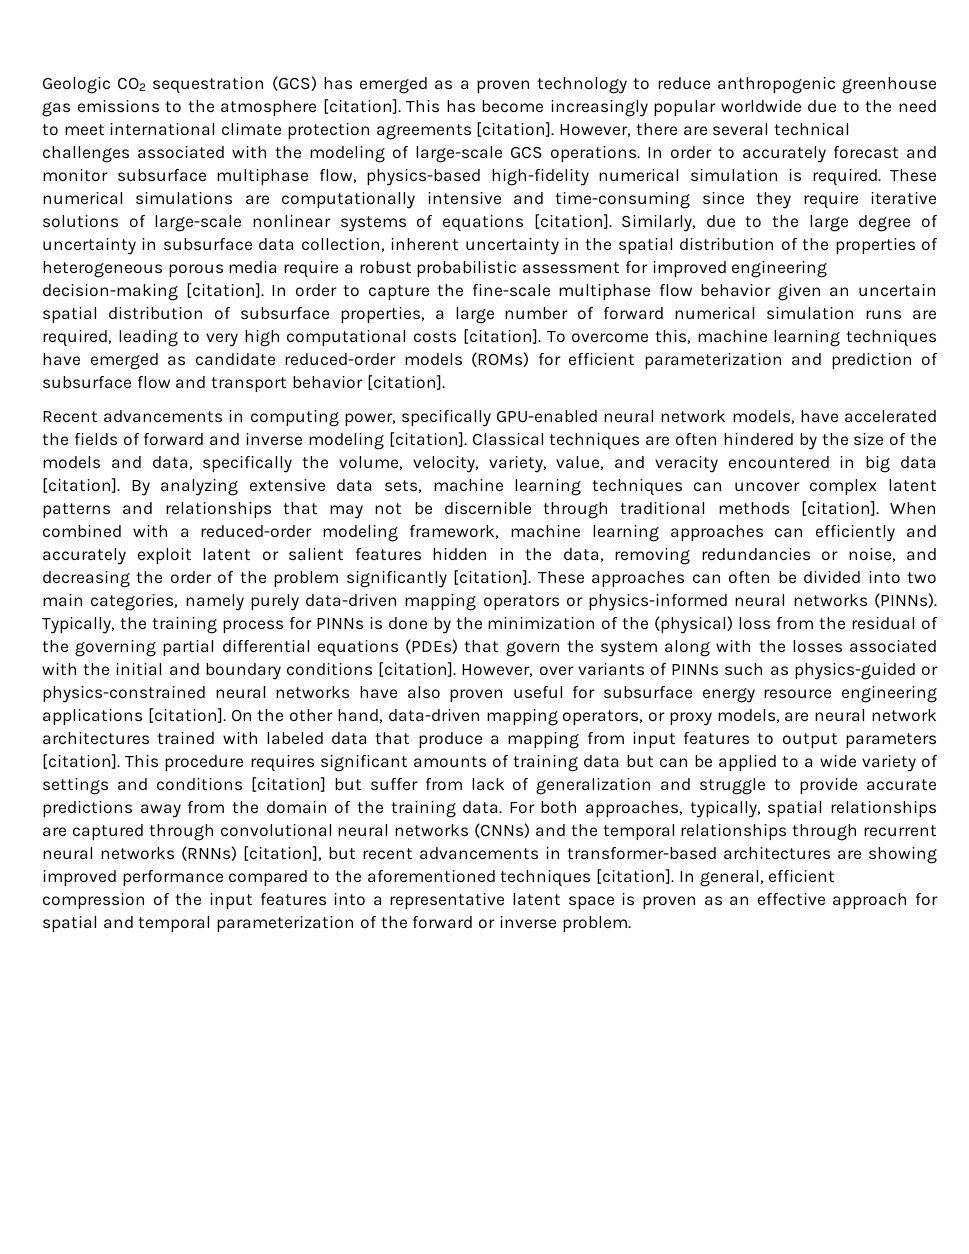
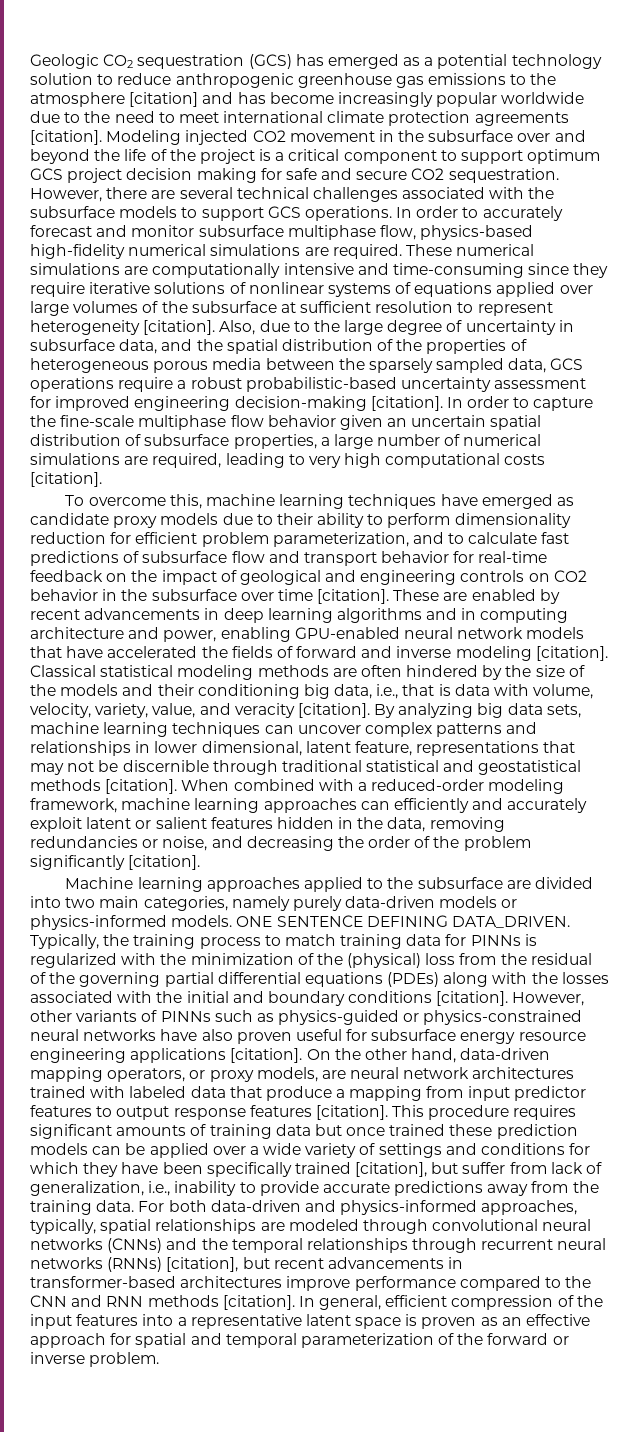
[475,77,628,94] proven technology -> [437,54,602,69] [30,73,93,85] potential technology solution
[322,99,441,114] [citation]. This -> [129,92,234,107] [citation] and
(555, 129) none -> [106,130,586,145] [30,149,601,164] [30,168,559,183] Modeling injected CO2 movement in the subsurface over and beyond the life of the project is a critical component to support optimum GCS project decision making for safe and secure CO2 sequestration.
[309,145,503,163] modeling of large-scale -> [30,206,264,221] subsurface models to support
[689,168,802,182] simulation is -> [210,244,329,256] simulations are
[154,215,243,232] large-scale -> (246, 288) none
[533,214,697,232] [citation]. Similarly, -> [496,282,593,297] [30,301,553,316] [30,320,256,335] applied over large volumes of the subsurface at sufficient resolution to represent heterogeneity [citation]. Also,
[258,237,581,255] data collection, inherent uncertainty in -> [119,339,193,354] data, and
(279, 267) none -> [265,358,584,373] [30,377,114,392] between the sparsely sampled data, GCS operations
[416,260,518,278] probabilistic -> [245,377,491,392] probabilistic-based uncertainty
[603,306,903,320] forward numerical simulation runs -> [463,434,542,446] [30,453,120,465] numerical simulations
(541, 336) none -> (102, 479) //
[284,352,913,370] reduced-order models (ROMs) for efficient parameterization and prediction -> [113,513,571,528] [30,532,570,547] [30,551,119,566] proxy models due to their ability to perform dimensionality reduction for efficient problem parameterization, and to calculate fast predictions
[366,375,445,390] [42,409,491,427] [citation]. // Recent advancements in computing power, specifically -> [453,551,548,563] [30,570,587,585] [30,589,560,604] [30,608,569,623] [30,627,291,642] for real-time feedback on the impact of geological and engineering controls on CO2 behavior in the subsurface over time [citation]. These are enabled by recent advancements in deep learning algorithms and in computing architecture and power, enabling
[731,410,795,424] models, -> [526,627,585,639] [30,646,62,658] models that
[549,432,641,450] techniques -> [100,665,329,680] statistical modeling methods
[151,455,330,473] data, specifically the -> [157,684,530,699] their conditioning big data, i.e., that is data with
[727,455,938,473] encountered in big data -> (295, 710) none
[248,478,326,492] extensive -> [477,703,504,718] big
[888,479,938,492] latent -> (432, 729) none
(272, 510) none -> [135,741,540,756] in lower dimensional, latent feature, representations
(707, 508) none -> [366,760,582,775] statistical and geostatistical
[537,570,797,588] These approaches can often be -> [65,877,531,892] // Machine learning approaches applied to the subsurface are
[404,593,937,611] [42,616,284,634] mapping operators or physics-informed neural networks (PINNs). Typically, the training process -> [439,896,518,908] [30,915,570,930] [30,934,442,949] models or physics-informed models. ONE SENTENCE DEFINING DATA_DRIVEN. Typically, the training process to match training data
[387,617,451,634] done by -> [30,953,157,968] regularized with
[464,640,658,657] that govern the system -> (440, 979) none
[538,666,574,676] over -> [30,1010,72,1022] other
(676, 740) none -> [513,1086,586,1101] predictor
[845,733,938,749] parameters -> [173,1105,312,1120] response features
(654, 761) none -> [346,1124,578,1139] [30,1143,88,1155] once trained these prediction models
[782,756,800,768] to -> [212,1146,246,1155] over
[250,777,326,792] [citation] -> [569,1143,591,1155] [30,1162,428,1177] for which they have been specifically trained [citation],
[536,777,767,795] generalization and struggle -> [30,1181,237,1196] generalization, i.e., inability
[265,800,384,814] domain of the -> (599, 1187) none
(579, 807) none -> [210,1200,478,1215] data-driven and physics-informed
[71,824,144,841] captured -> [288,1219,359,1231] modeled
[837,846,937,864] [42,869,117,887] are showing improved -> [286,1276,351,1291] improve
[366,869,592,887] aforementioned techniques -> [30,1295,219,1307] CNN and RNN methods

